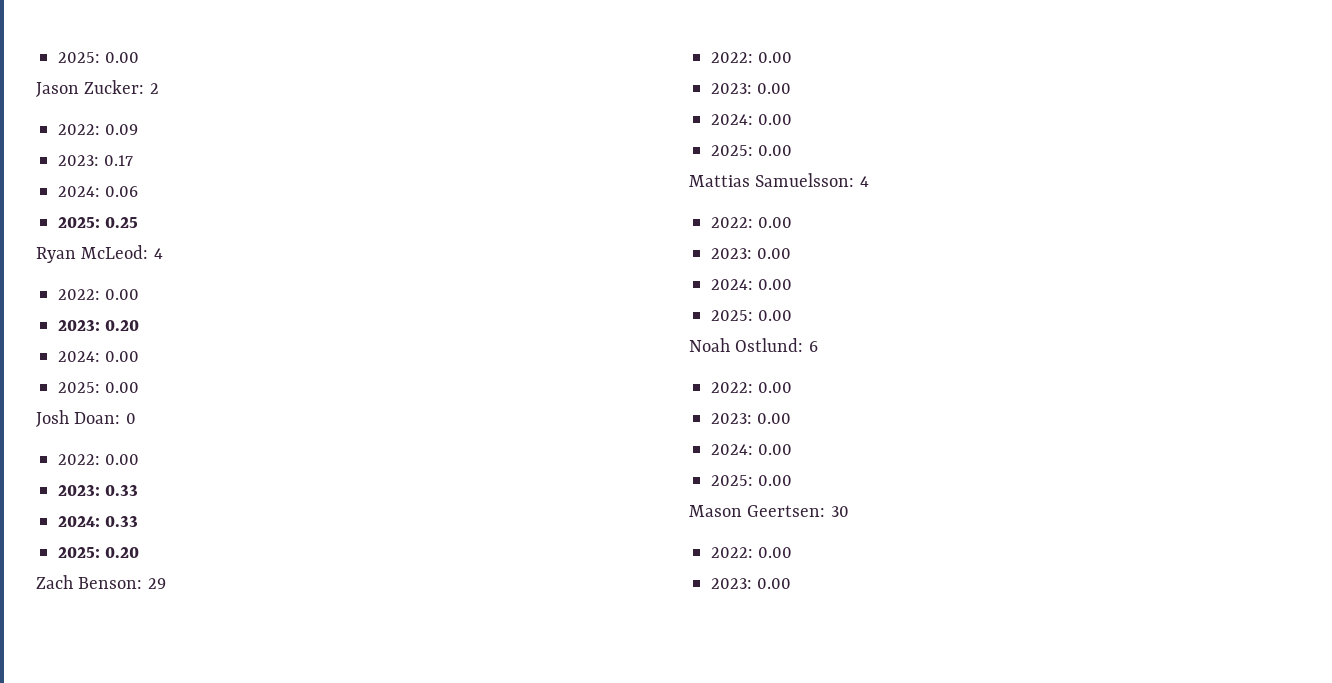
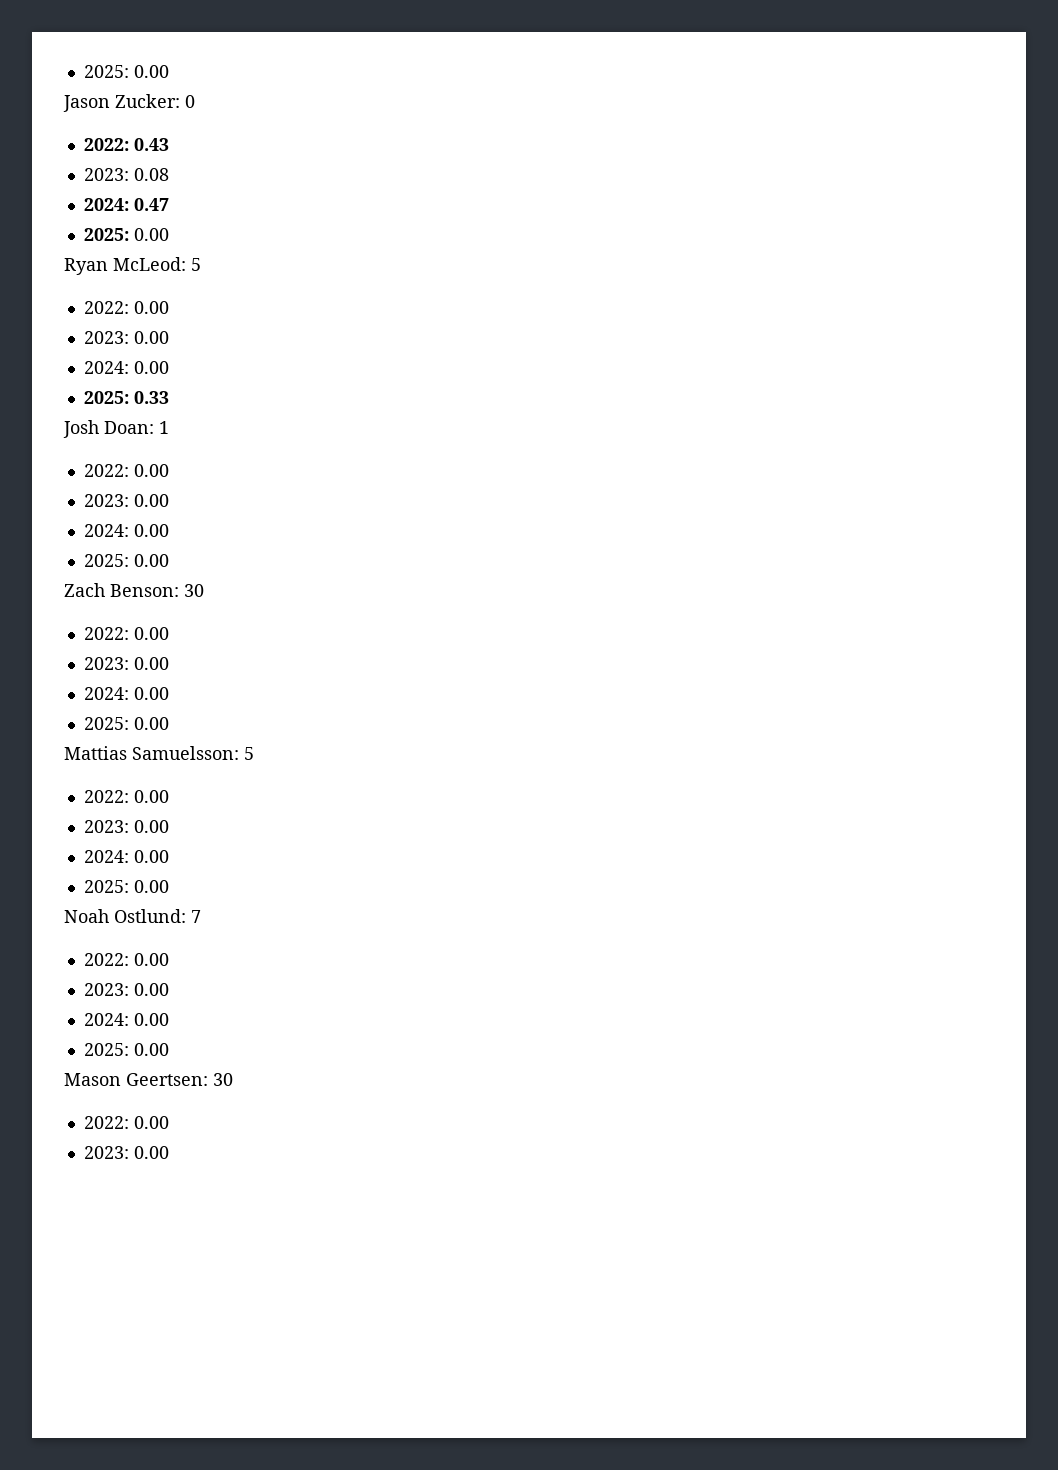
[149,83,159,94] [58,124,139,135] [58,155,134,166] [58,186,139,197] [58,217,139,228] 2 // 2022: 0.09 // 2023: 0.17 // 2024: 0.06 // 2025: 0.25 -> [185,95,195,108] [83,138,169,151] [83,168,169,181] [83,198,169,211] [83,228,169,241] 0 // 2022: 0.43 // 2023: 0.08 // 2024: 0.47 // 2025: 0.00
[153,248,163,259] [58,289,140,300] [58,320,140,331] [58,351,140,362] [58,382,140,393] [36,410,136,427] [58,454,140,465] [58,485,139,496] [58,516,139,527] [58,547,140,558] 4 // 2022: 0.00 // 2023: 0.20 // 2024: 0.00 // 2025: 0.00 // Josh Doan: 0 // 2022: 0.00 // 2023: 0.33 // 2024: 0.33 // 2025: 0.20 -> [191,258,201,271] [83,301,169,314] [83,331,169,344] [83,361,169,374] [83,391,169,404] [63,420,169,438] [83,464,169,477] [83,494,169,507] [83,524,169,537] [83,554,169,567] 5 // 2022: 0.00 // 2023: 0.00 // 2024: 0.00 // 2025: 0.33 // Josh Doan: 1 // 2022: 0.00 // 2023: 0.00 // 2024: 0.00 // 2025: 0.00
[147,578,166,589] 29 -> [184,584,204,597] 30
[859,176,869,187] 4 -> [244,747,254,760] 5
[808,341,818,352] 6 -> [191,910,201,923] 7

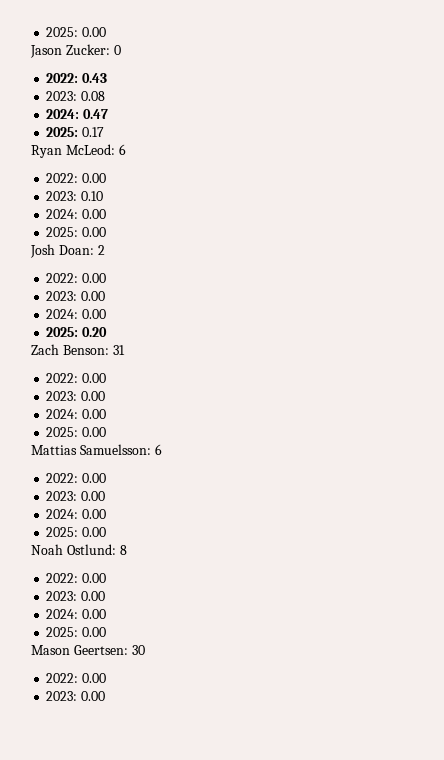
[133,228,169,241] 0.00 -> [82,127,105,137] 0.17
[191,258,201,271] [83,301,169,314] [83,331,169,344] [83,361,169,374] [83,391,169,404] [63,420,169,438] [83,464,169,477] [83,494,169,507] [83,524,169,537] [83,554,169,567] 5 // 2022: 0.00 // 2023: 0.00 // 2024: 0.00 // 2025: 0.33 // Josh Doan: 1 // 2022: 0.00 // 2023: 0.00 // 2024: 0.00 // 2025: 0.00 -> [118,144,126,155] [46,173,107,183] [46,191,104,201] [46,209,107,219] [46,227,107,237] [30,244,105,258] [46,273,107,283] [46,291,106,301] [46,309,107,319] [46,327,108,337] 6 // 2022: 0.00 // 2023: 0.10 // 2024: 0.00 // 2025: 0.00 // Josh Doan: 2 // 2022: 0.00 // 2023: 0.00 // 2024: 0.00 // 2025: 0.20
[184,584,204,597] 30 -> [112,345,125,355] 31
[244,747,254,760] 5 -> [154,444,162,455] 6
[191,910,201,923] 7 -> [119,545,127,555] 8

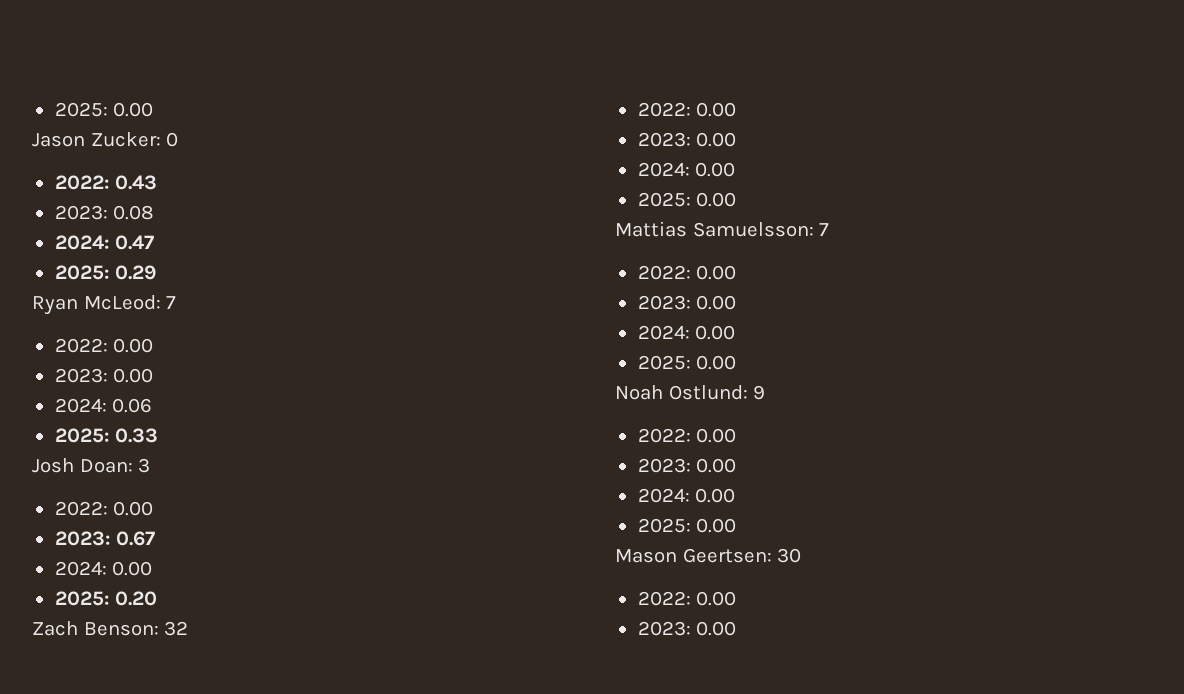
[82,127,105,137] 0.17 -> [115,265,158,280] 0.29
[118,144,126,155] [46,173,107,183] [46,191,104,201] [46,209,107,219] [46,227,107,237] [30,244,105,258] [46,273,107,283] [46,291,106,301] 6 // 2022: 0.00 // 2023: 0.10 // 2024: 0.00 // 2025: 0.00 // Josh Doan: 2 // 2022: 0.00 // 2023: 0.00 -> [166,296,177,309] [54,338,154,353] [54,368,154,383] [54,398,153,413] [54,428,159,443] [32,458,151,473] [54,501,154,516] [54,531,156,546] 7 // 2022: 0.00 // 2023: 0.00 // 2024: 0.06 // 2025: 0.33 // Josh Doan: 3 // 2022: 0.00 // 2023: 0.67
[112,345,125,355] 31 -> [164,621,189,636] 32
[154,444,162,455] 6 -> [819,223,830,236] 7
[119,545,127,555] 8 -> [753,385,766,400] 9

